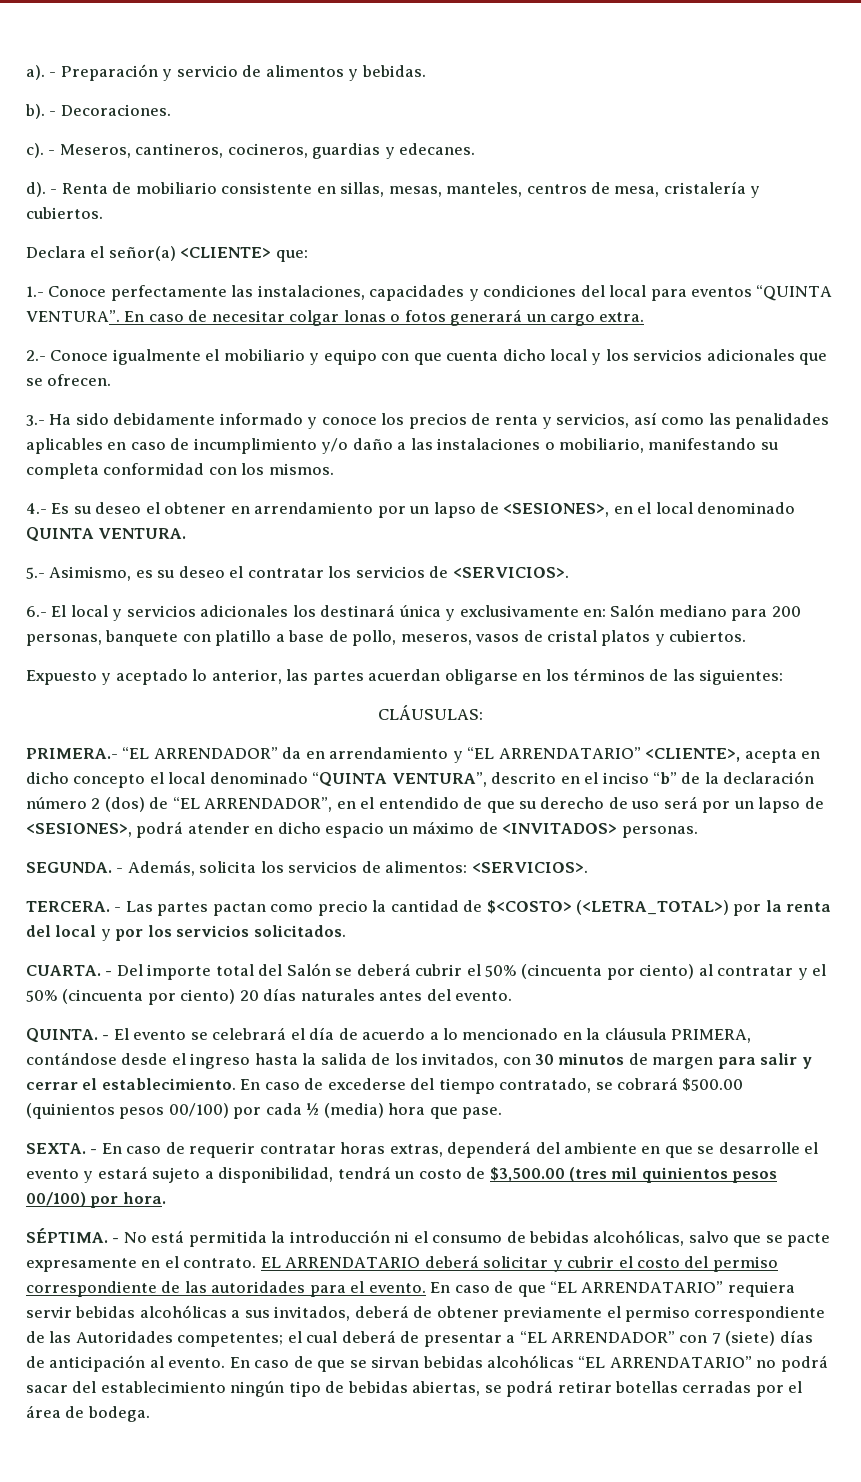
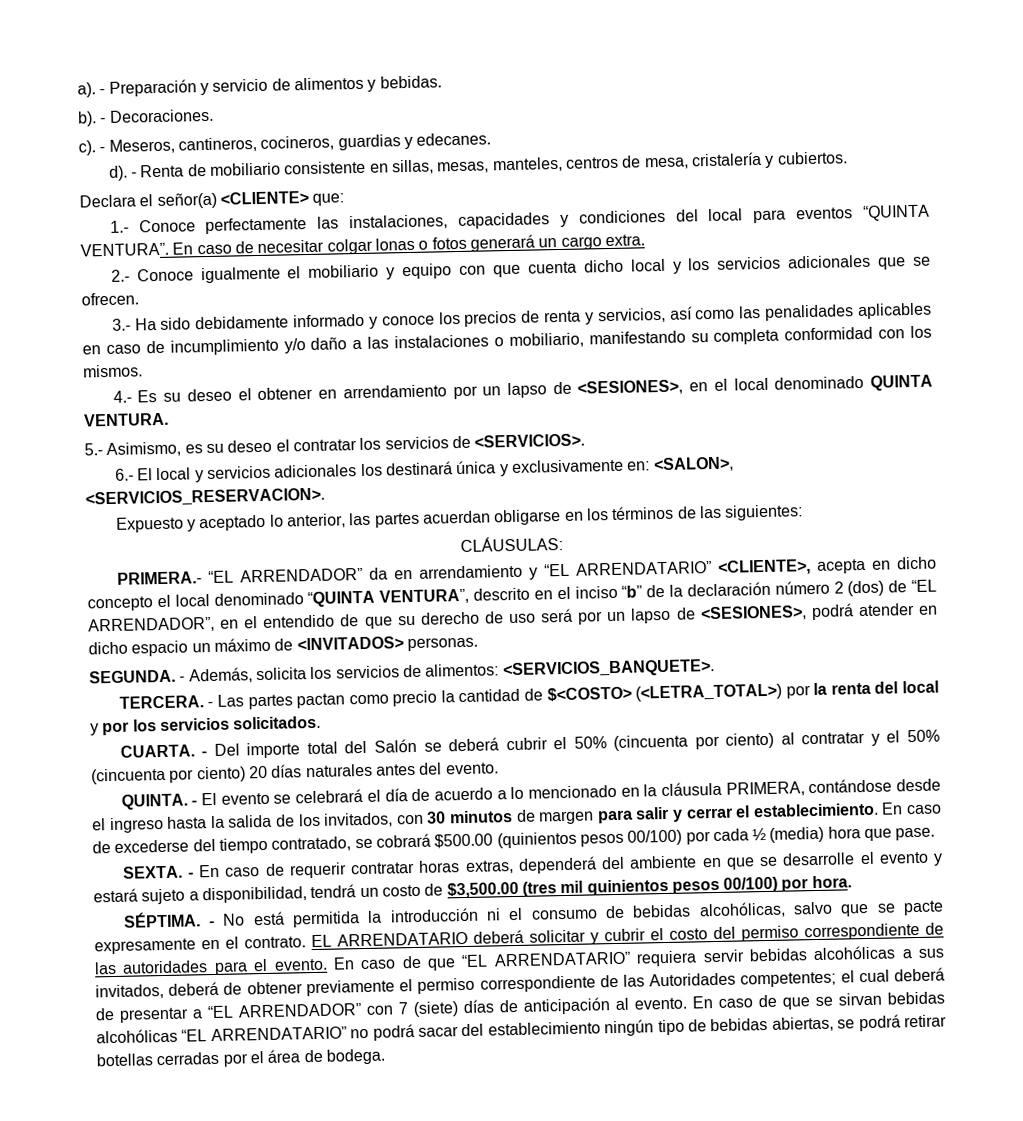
[610,604,801,621] [26,630,747,646] Salón mediano para 200 personas, banquete con platillo a base de pollo, meseros, vasos de cristal platos y cubiertos. -> [652,456,734,473] [85,487,325,507] <SALON>, <SERVICIOS_RESERVACION>.
[471,862,588,873] <SERVICIOS>. -> [502,658,715,679] <SERVICIOS_BANQUETE>.

